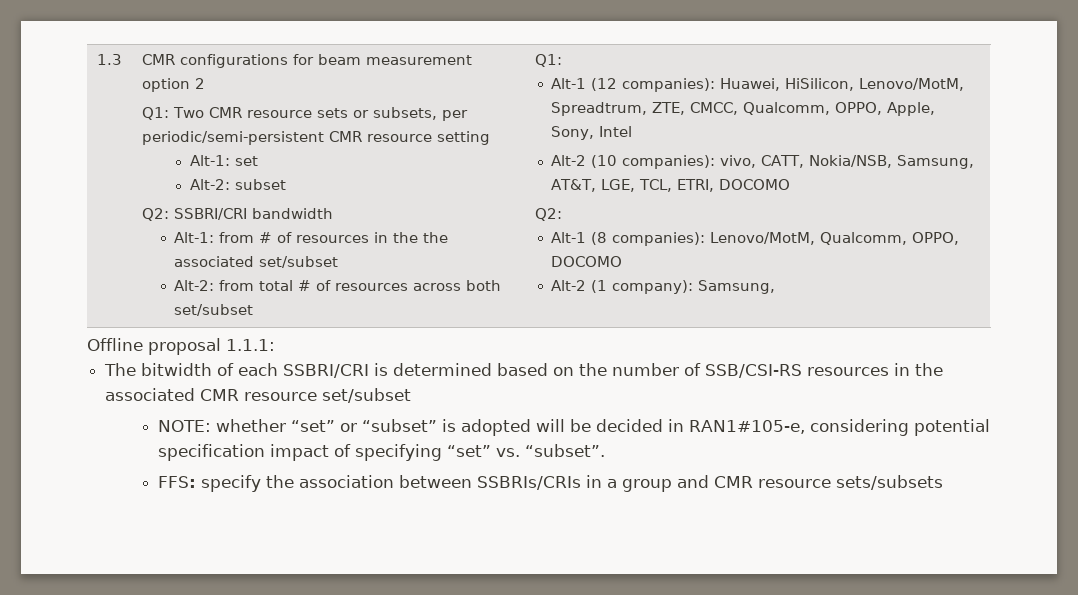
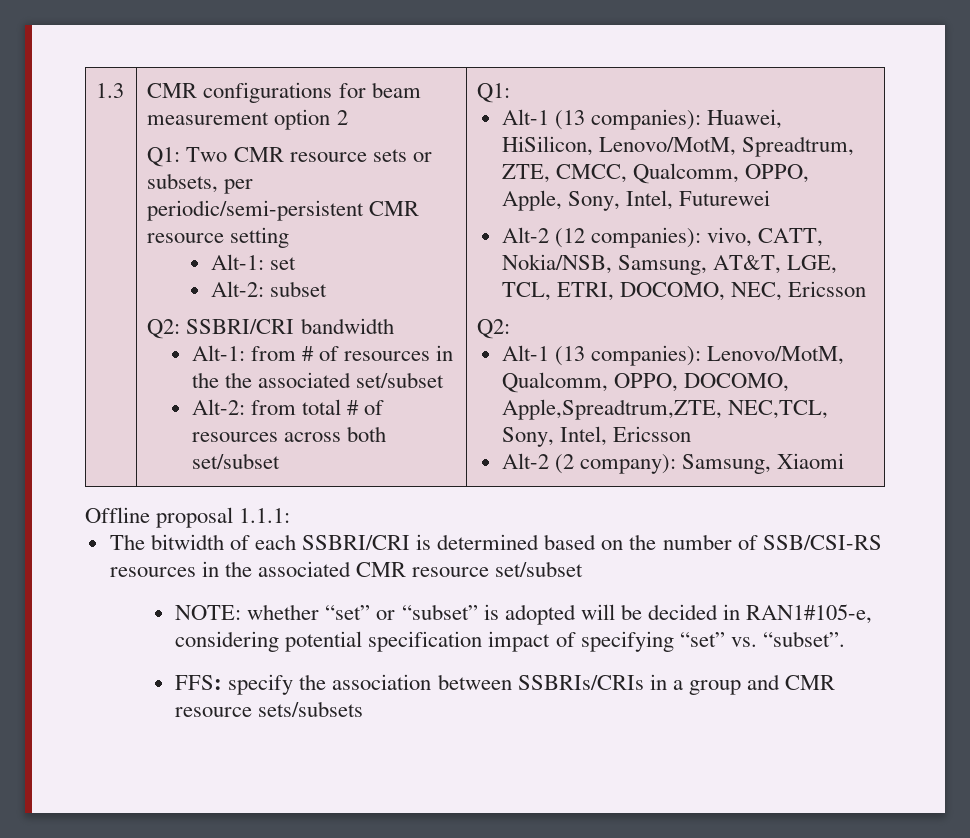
[591,78,618,91] (12 -> [555,110,586,130] (13
[599,126,633,137] [551,155,618,168] Intel // Alt-2 (10 -> [626,190,771,210] [502,227,586,248] Intel, Futurewei // Alt-2 (12
[719,179,791,190] DOCOMO -> [620,281,867,301] DOCOMO, NEC, Ericsson
[591,232,608,245] (8 -> [555,346,586,366] (13
[551,256,623,267] [551,280,608,293] DOCOMO // Alt-2 (1 -> [684,373,790,392] [502,399,829,420] [502,426,692,447] [502,453,575,474] DOCOMO, Apple,Spreadtrum,ZTE, NEC,TCL, Sony, Intel, Ericsson // Alt-2 (2
(776, 287) none -> [777,453,845,469] Xiaomi

